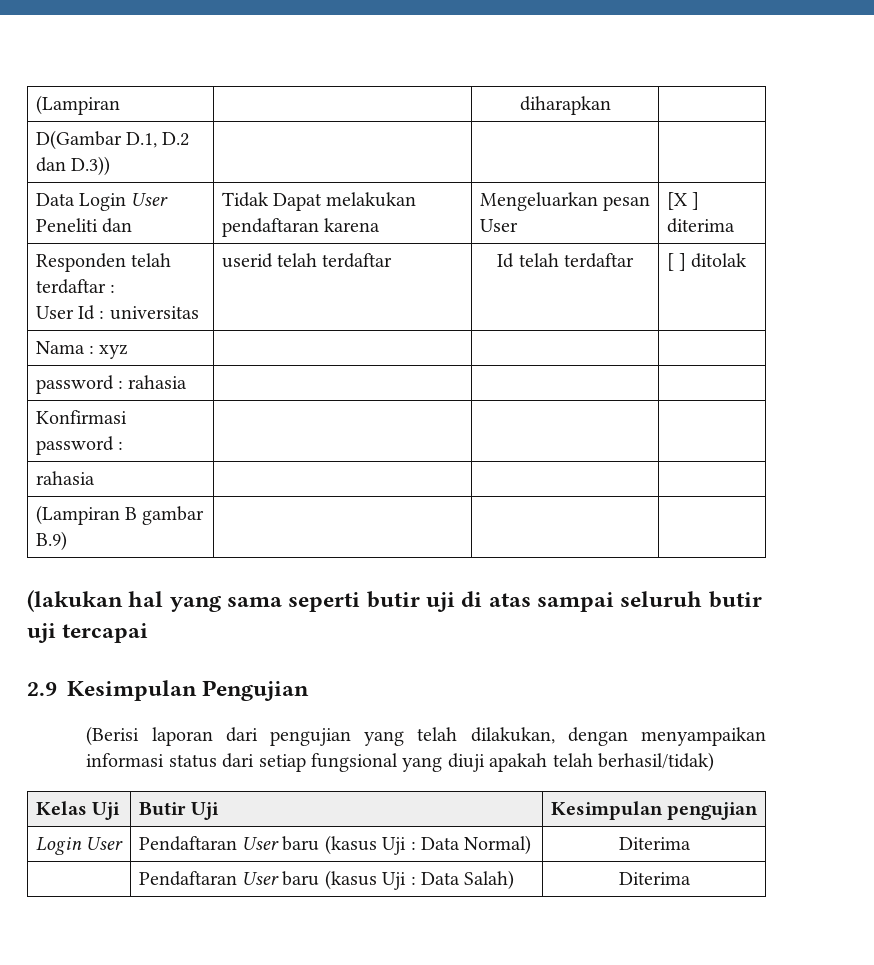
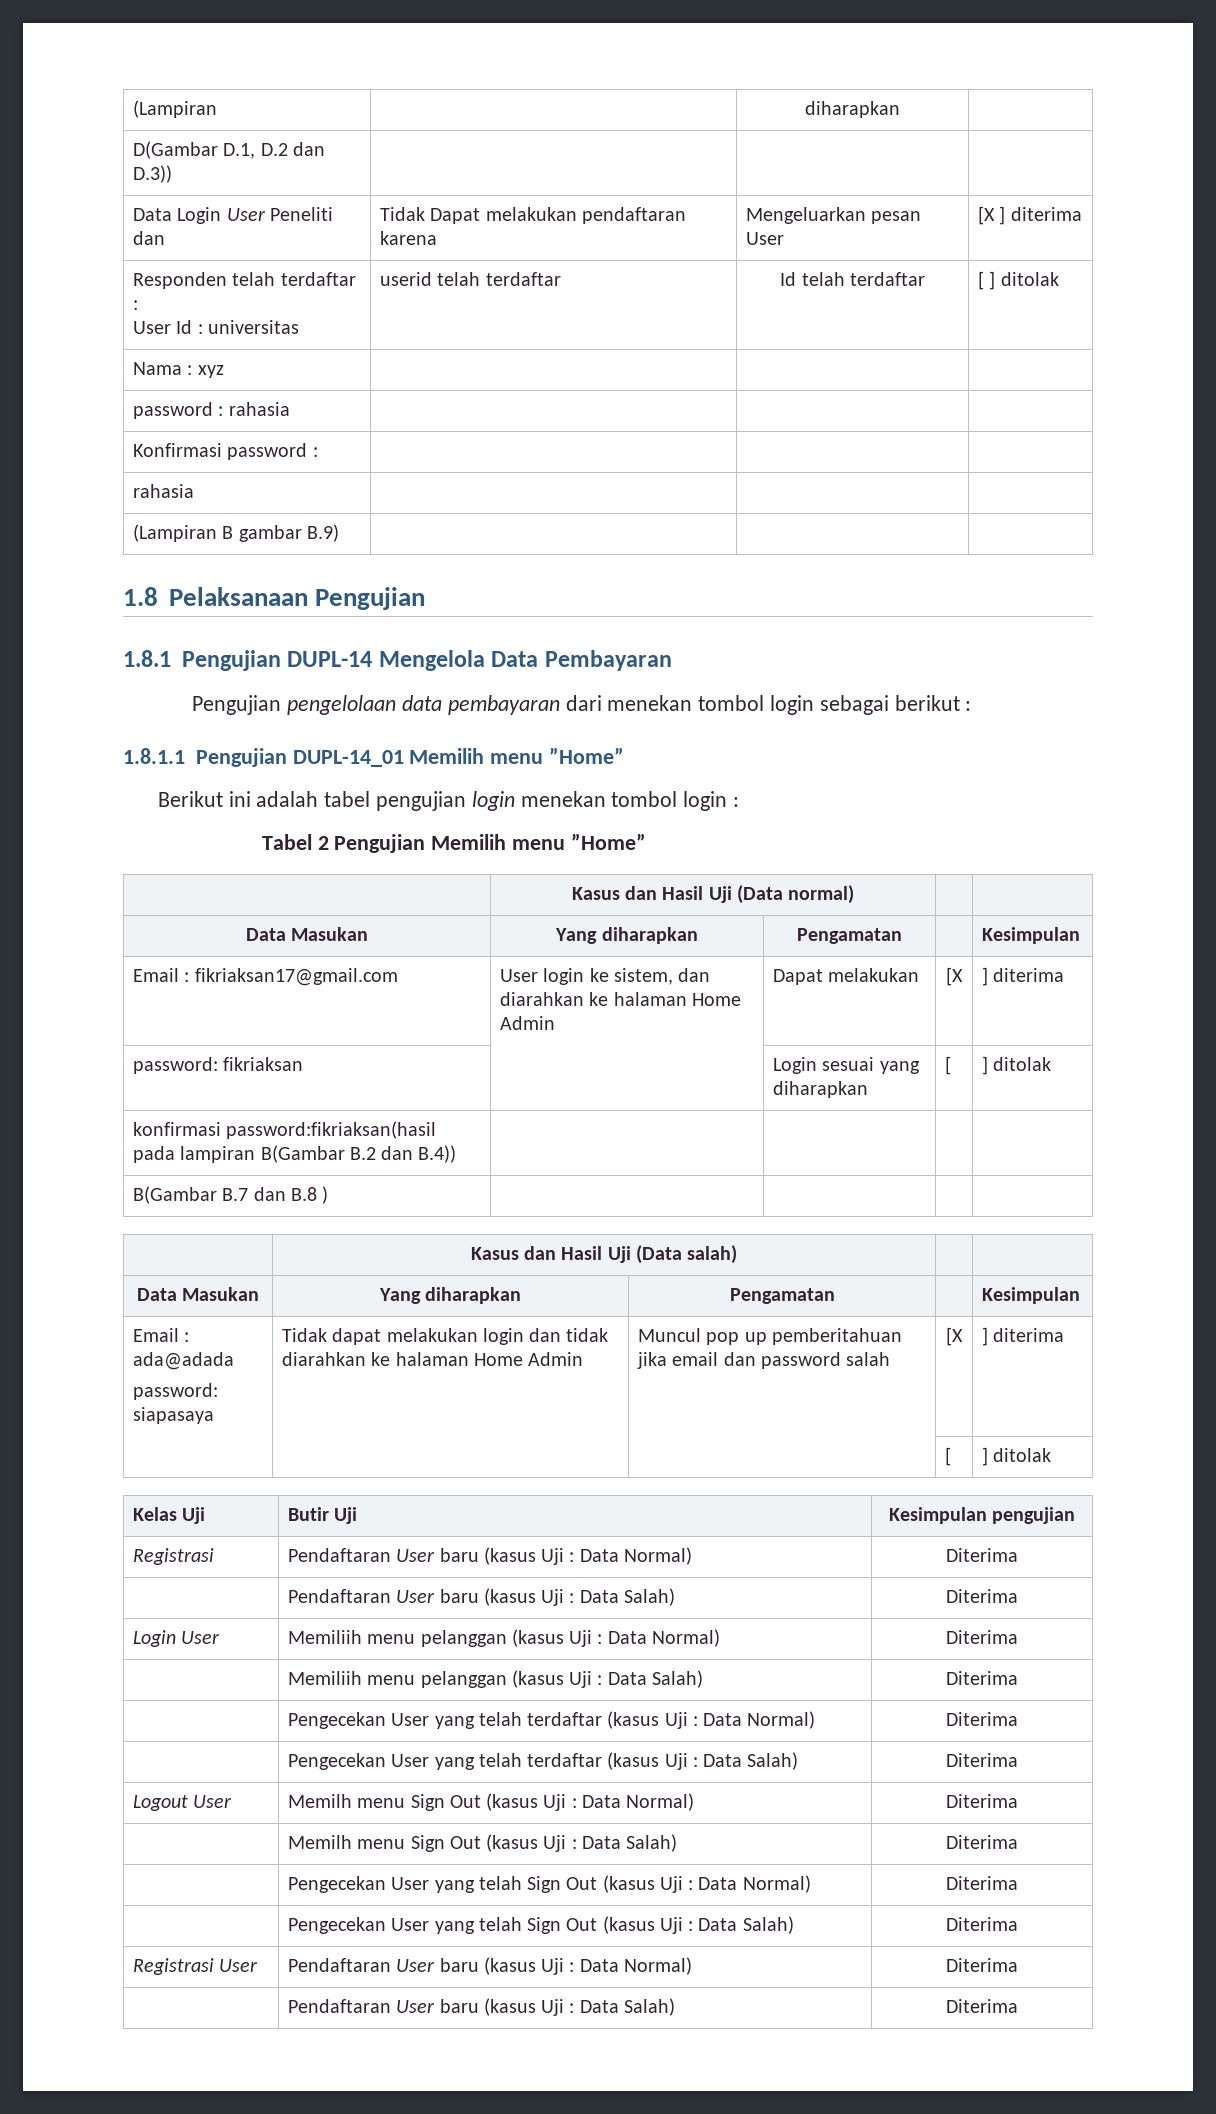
[27,590,762,612] [27,623,149,643] [27,680,310,701] [86,726,766,746] [86,752,714,772] (lakukan hal yang sama seperti butir uji di atas sampai seluruh butir uji tercapai // 2.9 Kesimpulan Pengujian // (Berisi laporan dari pengujian yang telah dilakukan, dengan menyampaikan informasi status dari setiap fungsional yang diuji apakah telah berhasil/tidak) -> [123,587,426,610] [123,650,672,671] [192,695,972,715] [123,747,624,767] [157,791,739,811] [261,833,646,853] [571,885,855,904] [245,927,369,941] [555,927,698,944] [797,928,902,944] [982,927,1081,944] [133,968,398,986] [500,968,711,985] [500,992,741,1006] [500,1016,556,1030] [773,968,920,985] [946,967,963,986] [982,967,1065,986] [133,1057,304,1074] [773,1057,920,1074] [773,1081,869,1098] [945,1056,952,1075] [982,1056,1052,1075] [133,1121,437,1139] [133,1145,457,1163] [133,1186,329,1204] [470,1245,738,1264] [136,1287,260,1301] [378,1287,522,1304] [729,1288,835,1304] [982,1287,1081,1304] [133,1328,190,1342] [133,1352,235,1370] [133,1383,219,1400] [133,1407,215,1424] [282,1328,609,1345] [282,1352,584,1366] [638,1328,902,1345] [637,1352,891,1369] [946,1327,963,1346] [982,1327,1065,1346] [945,1447,952,1466] [982,1447,1052,1466] 1.8 Pelaksanaan Pengujian // 1.8.1 Pengujian DUPL-14 Mengelola Data Pembayaran // Pengujian pengelolaan data pembayaran dari menekan tombol login sebagai berikut : // 1.8.1.1 Pengujian DUPL-14_01 Memilih menu ”Home” // Berikut ini adalah tabel pengujian login menekan tombol login : // Tabel 2 Pengujian Memilih menu ”Home” // | Kasus dan Hasil Uji (Data normal) | | // Data Masukan | Yang diharapkan | Pengamatan | | Kesimpulan // Email : fikriaksan17@gmail.com | User login ke sistem, dan diarahkan ke halaman Home Admin | Dapat melakukan | [X | ] diterima // password: fikriaksan | | Login sesuai yang diharapkan | [ | ] ditolak // konfirmasi password:fikriaksan(hasil pada lampiran B(Gambar B.2 dan B.4)) | | | | // B(Gambar B.7 dan B.8 ) | | | | // | Kasus dan Hasil Uji (Data salah) | | // Data Masukan | Yang diharapkan | Pengamatan | | Kesimpulan // Email : ada@adada // password: siapasaya | Tidak dapat melakukan login dan tidak diarahkan ke halaman Home Admin | Muncul pop up pemberitahuan jika email dan password salah | [X | ] diterima // | | | [ | ] ditolak
[35,837,82,855] Login -> [133,1548,215,1565] [288,1547,692,1565] [946,1548,1018,1562] [288,1588,675,1606] [946,1589,1018,1603] [133,1630,221,1647] [288,1629,720,1647] [946,1630,1018,1644] [288,1670,703,1688] [946,1671,1018,1685] [288,1711,816,1729] [946,1712,1018,1726] [288,1752,799,1770] [946,1753,1018,1767] [133,1795,233,1811] [288,1793,695,1811] [946,1794,1018,1808] [288,1834,678,1852] [946,1835,1018,1849] [288,1875,811,1893] [946,1876,1018,1890] [288,1916,794,1934] [946,1917,1018,1931] [133,1958,215,1975] Registrasi | Pendaftaran User baru (kasus Uji : Data Normal) | Diterima // | Pendaftaran User baru (kasus Uji : Data Salah) | Diterima // Login User | Memiliih menu pelanggan (kasus Uji : Data Normal) | Diterima // | Memiliih menu pelanggan (kasus Uji : Data Salah) | Diterima // | Pengecekan User yang telah terdaftar (kasus Uji : Data Normal) | Diterima // | Pengecekan User yang telah terdaftar (kasus Uji : Data Salah) | Diterima // Logout User | Memilh menu Sign Out (kasus Uji : Data Normal) | Diterima // | Memilh menu Sign Out (kasus Uji : Data Salah) | Diterima // | Pengecekan User yang telah Sign Out (kasus Uji : Data Normal) | Diterima // | Pengecekan User yang telah Sign Out (kasus Uji : Data Salah) | Diterima // Registrasi

